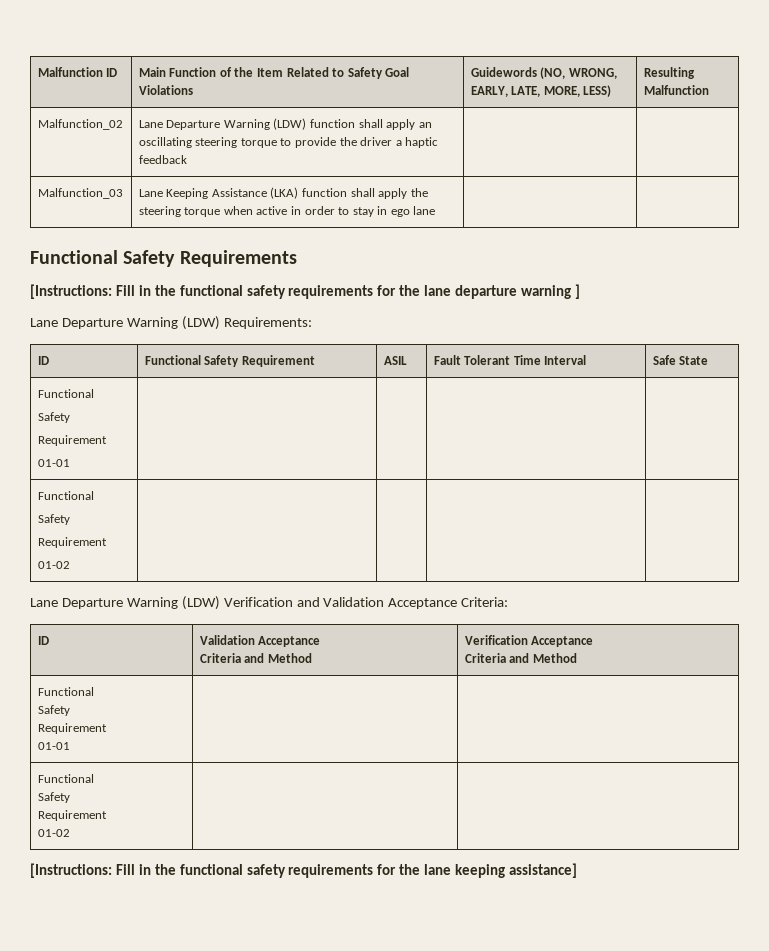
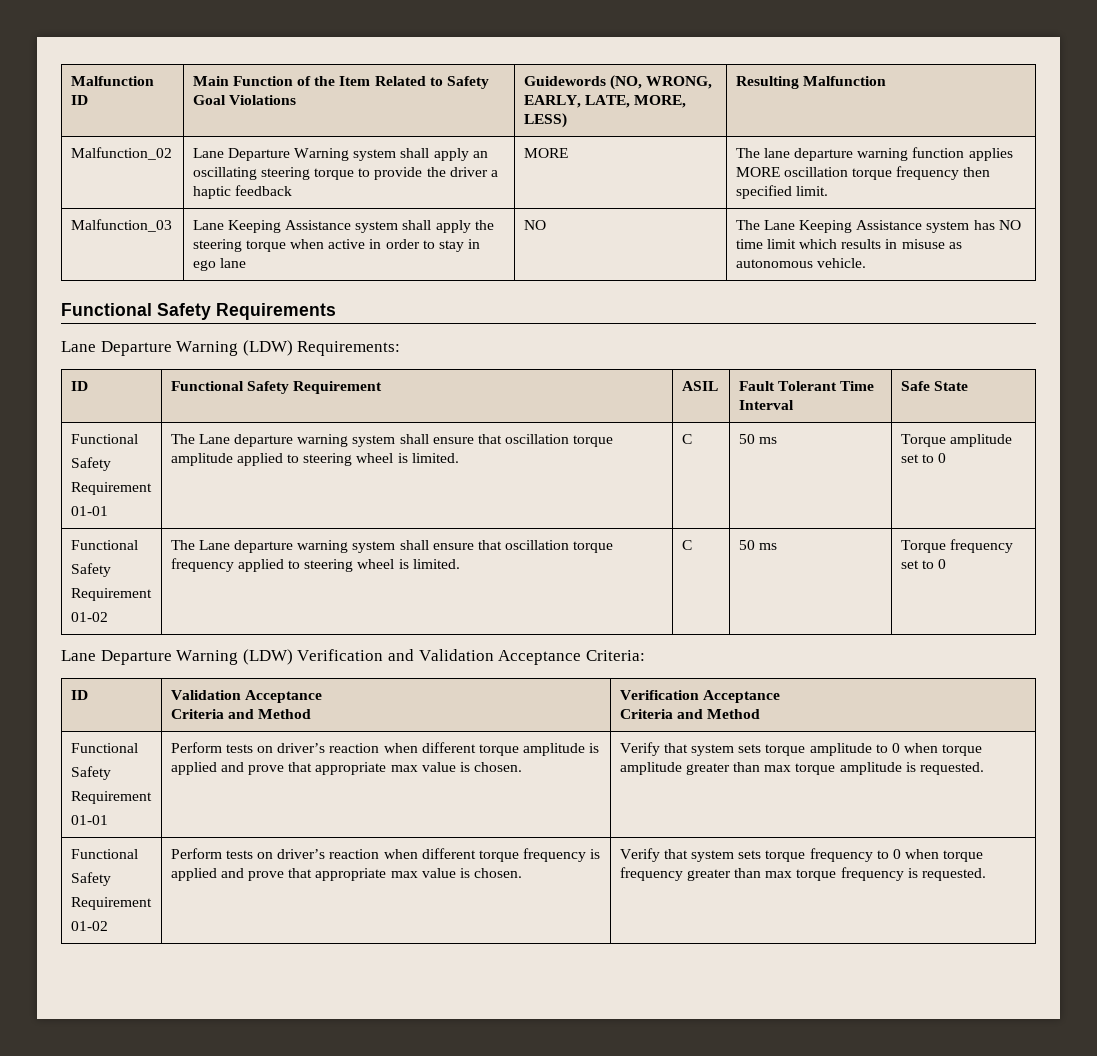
[273,118,355,130] (LDW) function -> [353,149,397,161] system
(187, 159) | -> [523,148,568,158] [735,147,1013,161] [735,166,991,180] [735,185,828,199] MORE | The lane departure warning function applies MORE oscillation torque frequency then specified limit.
[270,187,347,199] (LKA) function -> [355,221,399,233] system
[30,250,297,267] [30,284,580,299] | // Functional Safety Requirements // [Instructions: Fill in the functional safety requirements for the lane departure warning ] -> [523,220,546,230] [735,220,1021,233] [735,239,962,249] [735,258,866,268] [61,303,336,320] NO | The Lane Keeping Assistance system has NO time limit which results in misuse as autonomous vehicle. // Functional Safety Requirements
[37,491,94,500] [37,514,70,525] [37,537,107,548] [37,561,70,569] | | | // Functional // Safety // Requirement // 01-02 | | | | -> [170,434,614,447] [170,453,459,466] [681,434,692,444] [738,434,777,444] [900,434,1012,447] [900,453,947,463] [70,540,138,550] [70,563,111,577] [70,588,152,601] [70,612,108,622] [170,540,614,553] [170,558,460,572] [681,540,692,550] [738,540,777,550] [900,539,1013,553] [900,559,947,569] The Lane departure warning system shall ensure that oscillation torque amplitude applied to steering wheel is limited. | C | 50 ms | Torque amplitude set to 0 // Functional // Safety // Requirement // 01-02 | The Lane departure warning system shall ensure that oscillation torque frequency applied to steering wheel is limited. | C | 50 ms | Torque frequency set to 0
[37,774,94,783] [37,792,70,803] [37,810,107,821] [37,829,70,837] [30,863,578,878] | // Functional // Safety // Requirement // 01-02 | | // [Instructions: Fill in the functional safety requirements for the lane keeping assistance] -> [170,742,600,756] [170,762,523,775] [619,742,983,756] [619,762,985,775] [70,849,138,859] [70,872,111,886] [70,897,152,910] [70,921,108,931] [170,848,601,862] [170,868,523,881] [619,848,984,862] [619,867,987,881] Perform tests on driver’s reaction when different torque amplitude is applied and prove that appropriate max value is chosen. | Verify that system sets torque amplitude to 0 when torque amplitude greater than max torque amplitude is requested. // Functional // Safety // Requirement // 01-02 | Perform tests on driver’s reaction when different torque frequency is applied and prove that appropriate max value is chosen. | Verify that system sets torque frequency to 0 when torque frequency greater than max torque frequency is requested.

